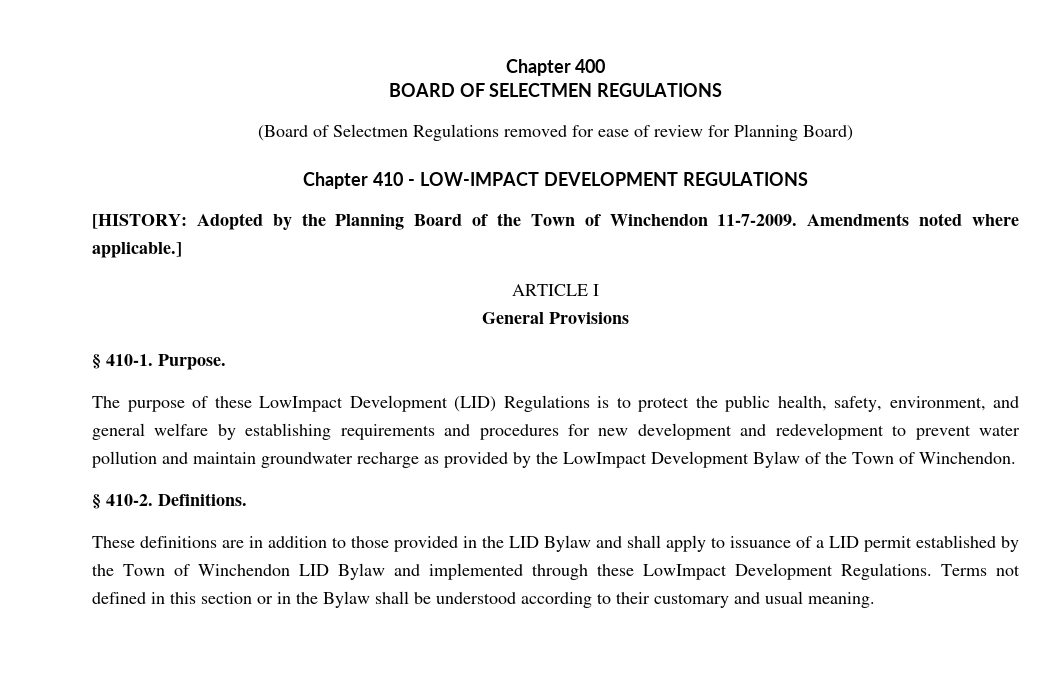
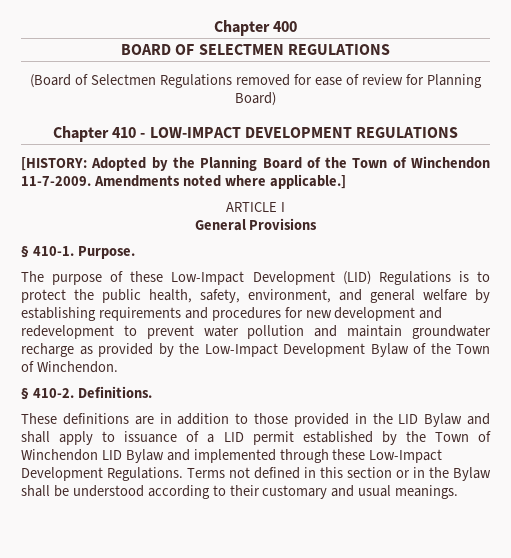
[259,396,343,412] LowImpact -> [171,271,245,285] Low-Impact
[563,452,647,468] LowImpact -> [204,343,278,357] Low-Impact
[643,564,727,580] LowImpact -> [369,449,443,463] Low-Impact
[808,592,875,608] meaning. -> [395,485,459,499] meanings.

